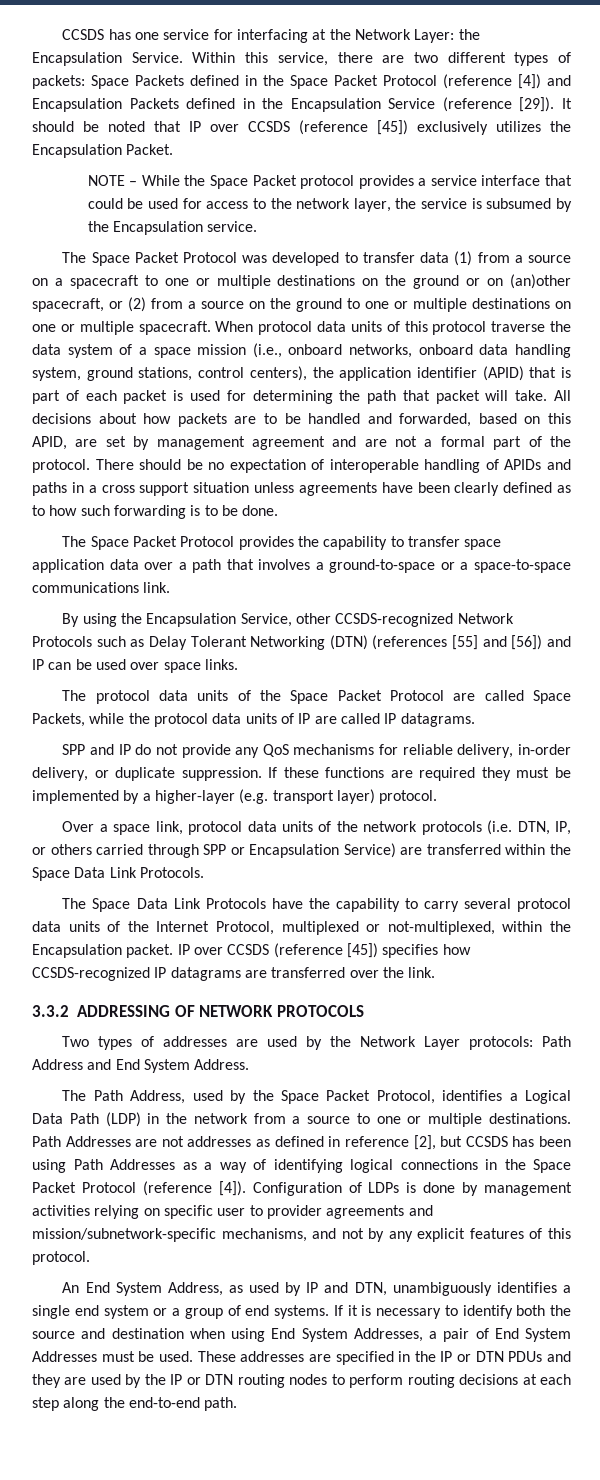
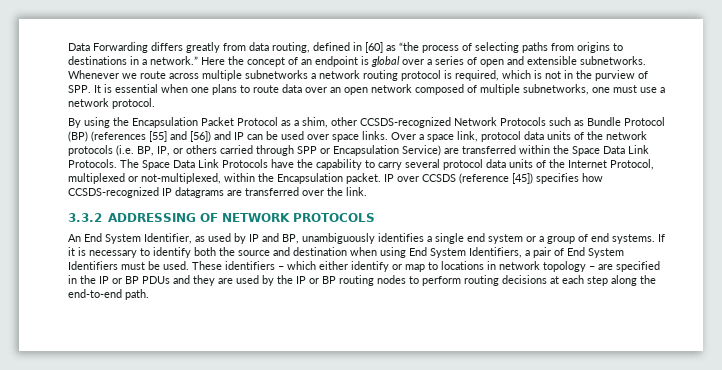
[62,29,480,43] [32,52,571,66] [32,74,571,89] [32,97,572,112] [32,120,571,135] [32,144,174,158] [87,175,572,189] [87,198,572,212] [87,221,258,235] [62,251,571,266] [32,274,571,289] [32,297,571,312] [32,321,571,335] [32,343,571,358] [32,366,571,381] [32,390,571,404] [32,413,571,427] [32,436,571,450] [32,459,572,473] [32,482,571,496] [32,505,279,519] [62,536,502,550] [32,559,572,573] [32,582,171,593] CCSDS has one service for interfacing at the Network Layer: the Encapsulation Service. Within this service, there are two different types of packets: Space Packets defined in the Space Packet Protocol (reference [4]) and Encapsulation Packets defined in the Encapsulation Service (reference [29]). It should be noted that IP over CCSDS (reference [45]) exclusively utilizes the Encapsulation Packet. // NOTE – While the Space Packet protocol provides a service interface that could be used for access to the network layer, the service is subsumed by the Encapsulation service. // The Space Packet Protocol was developed to transfer data (1) from a source on a spacecraft to one or multiple destinations on the ground or on (an)other spacecraft, or (2) from a source on the ground to one or multiple destinations on one or multiple spacecraft. When protocol data units of this protocol traverse the data system of a space mission (i.e., onboard networks, onboard data handling system, ground stations, control centers), the application identifier (APID) that is part of each packet is used for determining the path that packet will take. All decisions about how packets are to be handled and forwarded, based on this APID, are set by management agreement and are not a formal part of the protocol. There should be no expectation of interoperable handling of APIDs and paths in a cross support situation unless agreements have been clearly defined as to how such forwarding is to be done. // The Space Packet Protocol provides the capability to transfer space application data over a path that involves a ground-to-space or a space-to-space communications link. -> [68,42,623,53] [68,56,646,67] [68,70,648,81] [68,84,665,95] [68,98,155,109] Data Forwarding differs greatly from data routing, defined in [60] as “the process of selecting paths from origins to destinations in a network.” Here the concept of an endpoint is global over a series of open and extensible subnetworks. Whenever we route across multiple subnetworks a network routing protocol is required, which is not in the purview of SPP. It is essential when one plans to route data over an open network composed of multiple subnetworks, one must use a network protocol.
[240,613,292,627] Service, -> [201,117,328,128] Packet Protocol as a shim,
[148,635,368,650] Delay Tolerant Networking (DTN) -> [587,117,665,126] [68,131,88,142] Bundle Protocol (BP)
[62,690,572,704] [32,713,475,727] [62,744,572,758] [32,767,571,781] [32,789,438,804] // The protocol data units of the Space Packet Protocol are called Space Packets, while the protocol data units of IP are called IP datagrams. // SPP and IP do not provide any QoS mechanisms for reliable delivery, in-order delivery, or duplicate suppression. If these functions are required they must be implemented by a higher-layer (e.g. transport layer) protocol. // -> (388, 135) none
[517,821,550,835] DTN, -> [137,146,154,156] BP,
(204, 872) // -> (117, 163) none
[62,1036,571,1050] [32,1059,250,1073] [62,1090,571,1104] [32,1112,571,1127] [32,1135,572,1150] [32,1159,571,1173] [32,1181,573,1196] [32,1205,433,1219] [32,1228,571,1242] [32,1251,90,1265] // Two types of addresses are used by the Network Layer protocols: Path Address and End System Address. // The Path Address, used by the Space Packet Protocol, identifies a Logical Data Path (LDP) in the network from a source to one or multiple destinations. Path Addresses are not addresses as defined in reference [2], but CCSDS has been using Path Addresses as a way of identifying logical connections in the Space Packet Protocol (reference [4]). Configuration of LDPs is done by management activities relying on specific user to provider agreements and mission/subnetwork-specific mechanisms, and not by any explicit features of this protocol. -> (375, 217) none
[167,1282,223,1296] Address, -> [144,233,192,244] Identifier,
[354,1282,387,1296] DTN, -> [282,234,299,244] BP,
[353,1328,423,1342] Addresses, -> [469,247,522,258] Identifiers,
[32,1351,97,1362] Addresses -> [68,261,118,270] Identifiers
[240,1351,305,1362] addresses -> [225,261,595,272] identifiers – which either identify or map to locations in network topology –
[475,1351,504,1362] DTN -> [125,276,139,284] BP
[205,1374,234,1385] DTN -> [322,276,336,284] BP

